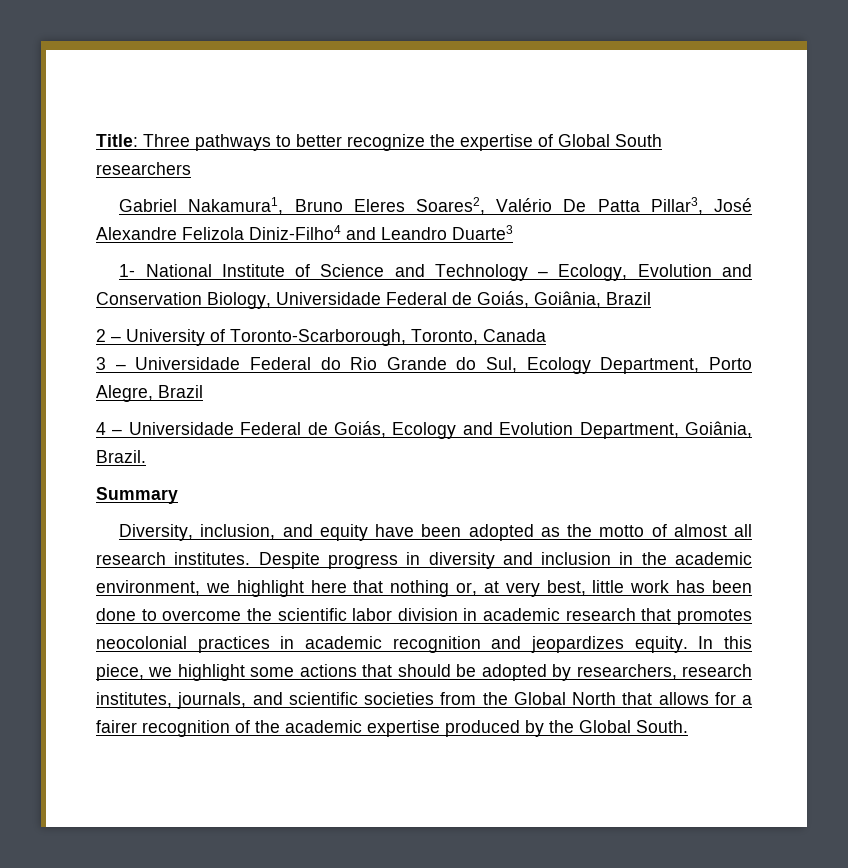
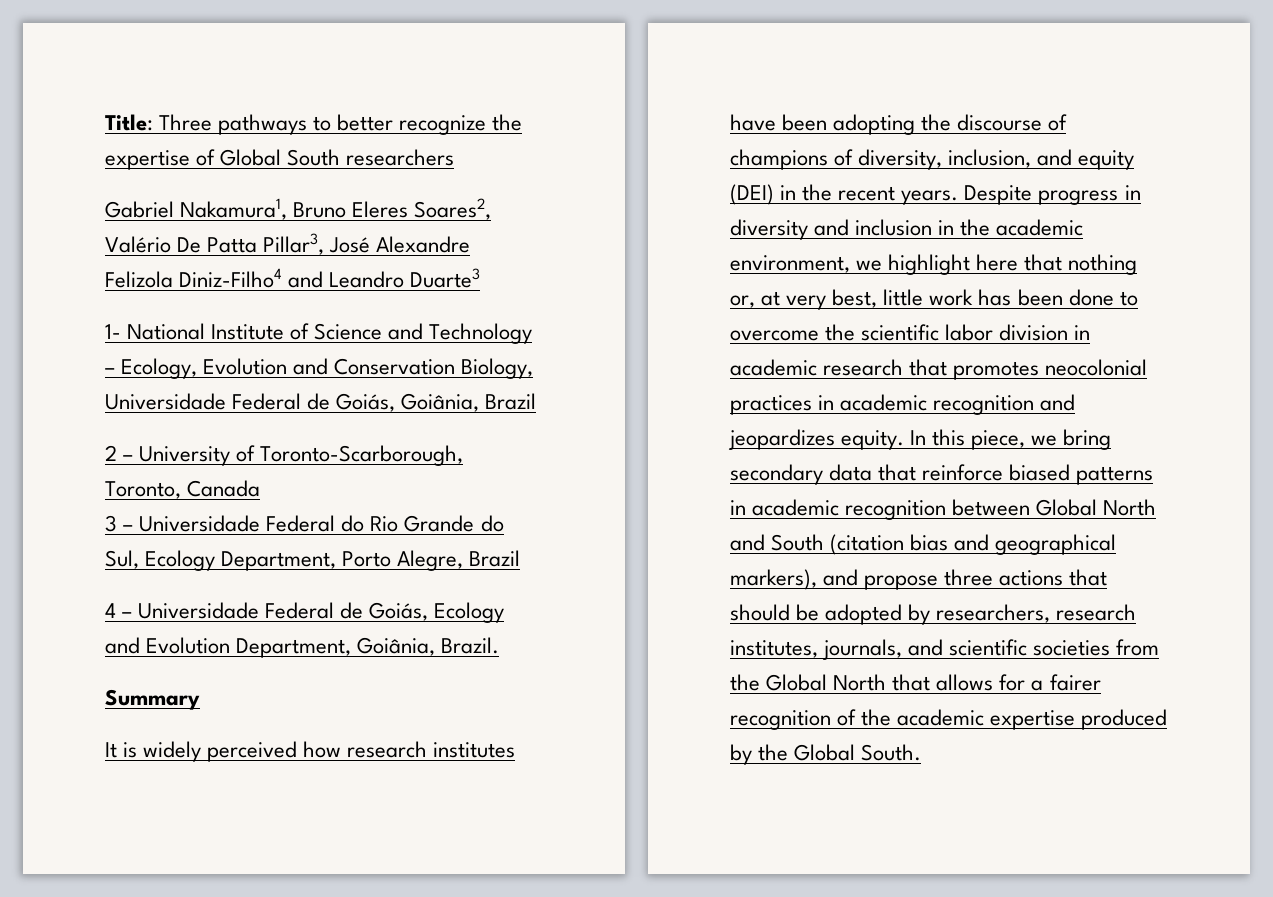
[119,524,753,541] [96,552,251,565] Diversity, inclusion, and equity have been adopted as the motto of almost all research institutes. -> [105,741,516,762] [730,114,1068,135] [730,149,1135,170] [730,184,959,205] It is widely perceived how research institutes have been adopting the discourse of champions of diversity, inclusion, and equity (DEI) in the recent years.
[177,664,295,681] highlight some -> [1063,429,1112,450] [730,464,1154,485] [730,499,1157,520] [730,534,1117,555] [730,569,994,590] bring secondary data that reinforce biased patterns in academic recognition between Global North and South (citation bias and geographical markers), and propose three

